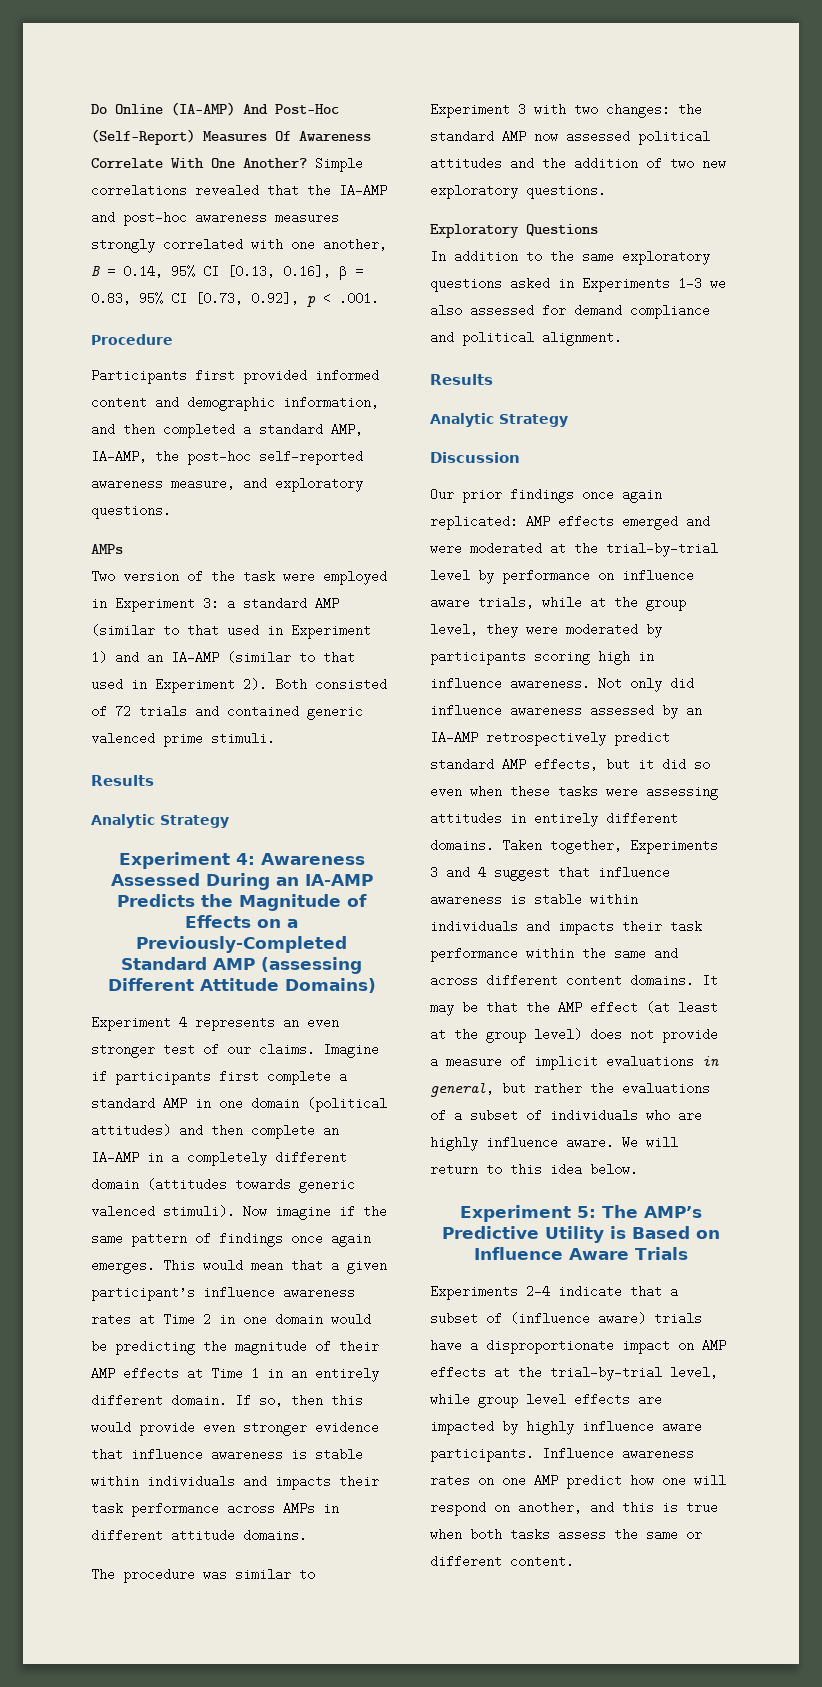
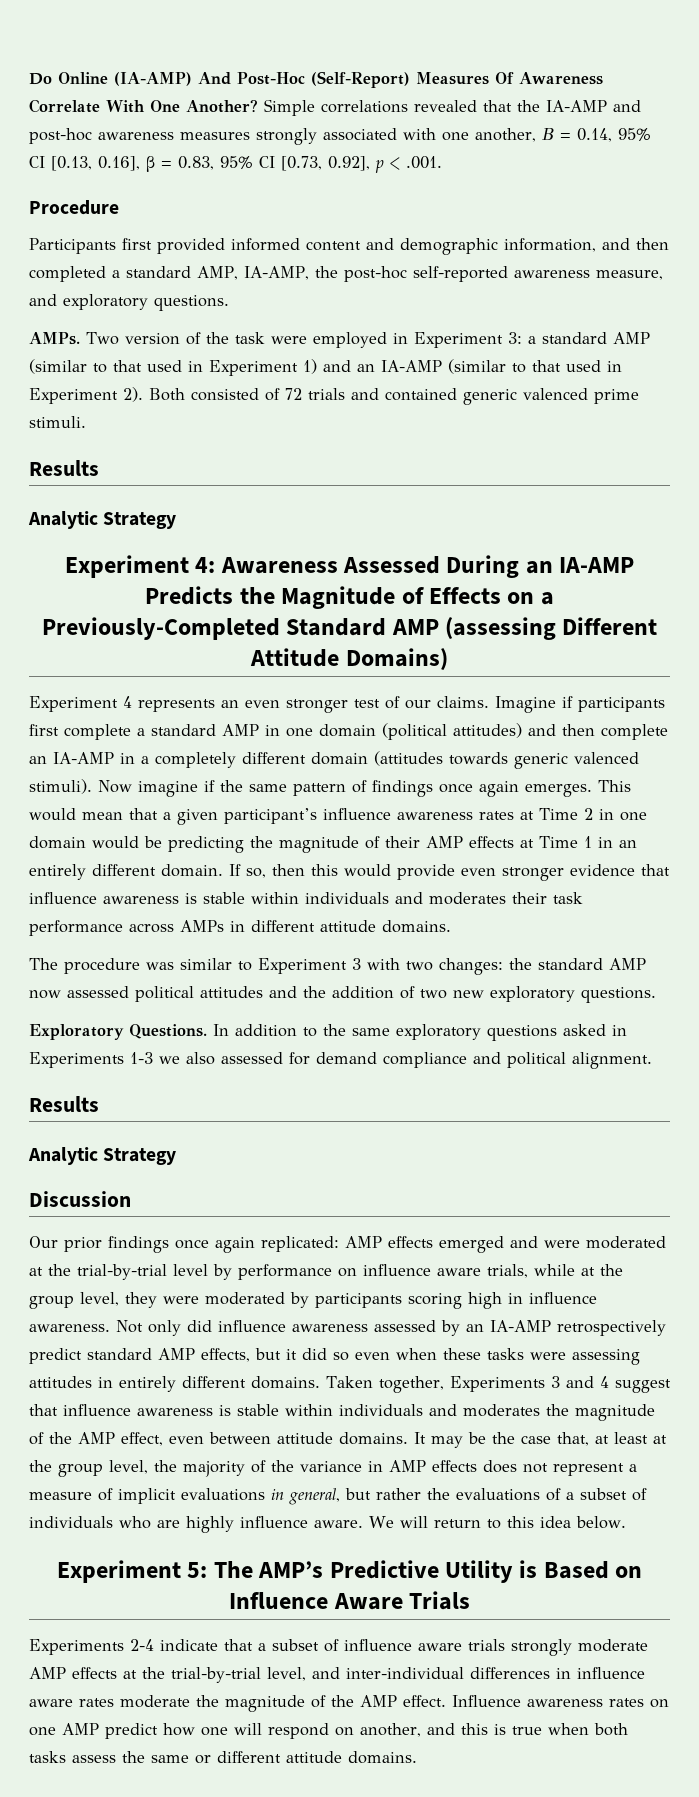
[163,238,243,251] correlated -> [323,128,397,141] associated
[91,544,123,554] AMPs // -> [29,332,80,345] AMPs.
[275,1475,331,1490] impacts -> [429,892,506,905] moderates
[526,224,598,236] Questions // -> [129,1024,207,1039] Questions.
[558,920,702,935] [430,947,678,962] [430,974,718,987] [430,1001,718,1016] [430,1028,582,1043] impacts their task performance within the same and across different content domains. It may be that the AMP effect (at least at the group level) -> [463,1404,655,1421] [29,1432,667,1448] [29,1460,477,1477] moderates the magnitude of the AMP effect, even between attitude domains. It may be the case that, at least at the group level, the majority of the variance in AMP effects
[662,1028,718,1043] provide -> [553,1463,624,1476] represent
[510,1312,702,1325] [430,1339,694,1354] (influence aware) trials have a disproportionate impact on -> [344,1639,648,1656] influence aware trials strongly moderate
[430,1393,662,1408] [430,1420,702,1435] [430,1447,534,1462] while group level effects are impacted by highly influence aware participants. -> [312,1667,645,1679] [29,1695,446,1712] and inter-individual differences in influence aware rates moderate the magnitude of the AMP effect.
[510,1555,574,1568] content. -> [286,1751,417,1764] attitude domains.

